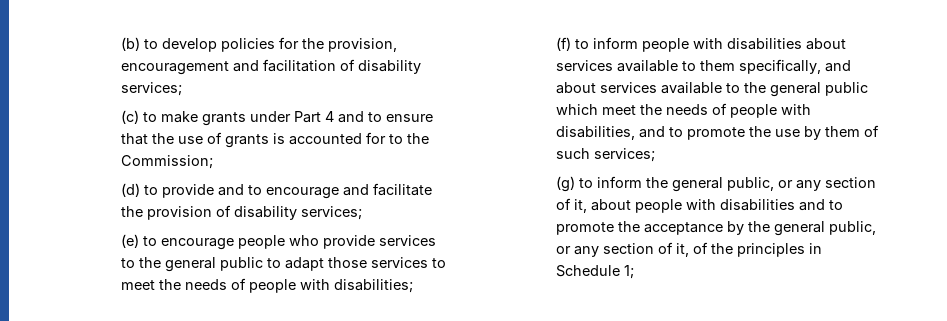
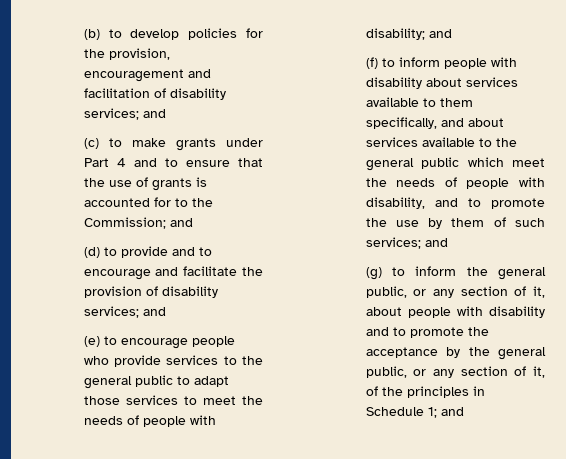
(183, 89) none -> [142,109,166,118] and
(214, 162) none -> [169,218,193,227] and
(363, 213) none -> [142,307,166,316] and
[334,279,414,293] disabilities; -> [365,28,452,40] disability; and
[727,38,803,50] disabilities -> [365,77,422,89] disability
[556,126,636,140] disabilities, -> [365,197,425,209] disability,
(656, 155) none -> [424,238,448,247] and
[720,199,796,211] disabilities -> [489,306,545,318] disability
(635, 272) none -> [440,407,464,416] and

